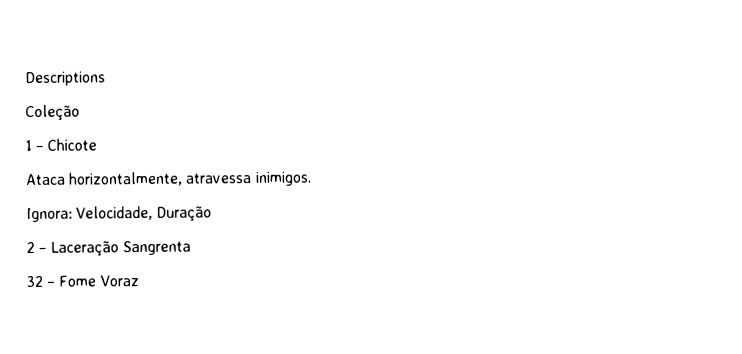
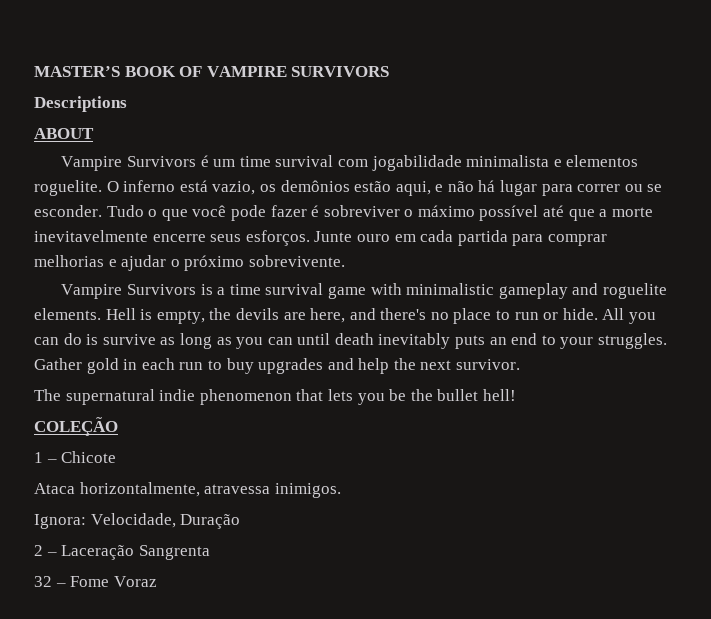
[25,71,106,87] [25,104,80,122] Descriptions // Coleção -> [34,66,390,77] [34,96,127,112] [34,128,94,139] [61,155,639,171] [34,180,663,196] [34,205,653,221] [34,230,607,246] [34,255,345,271] [61,283,667,299] [34,308,657,324] [34,333,668,349] [34,358,521,374] [34,389,516,405] [34,417,118,436] MASTER’S BOOK OF VAMPIRE SURVIVORS // Descriptions // ABOUT // Vampire Survivors é um time survival com jogabilidade minimalista e elementos roguelite. O inferno está vazio, os demônios estão aqui, e não há lugar para correr ou se esconder. Tudo o que você pode fazer é sobreviver o máximo possível até que a morte inevitavelmente encerre seus esforços. Junte ouro em cada partida para comprar melhorias e ajudar o próximo sobrevivente. // Vampire Survivors is a time survival game with minimalistic gameplay and roguelite elements. Hell is empty, the devils are here, and there's no place to run or hide. All you can do is survive as long as you can until death inevitably puts an end to your struggles. Gather gold in each run to buy upgrades and help the next survivor. // The supernatural indie phenomenon that lets you be the bullet hell! // COLEÇÃO

